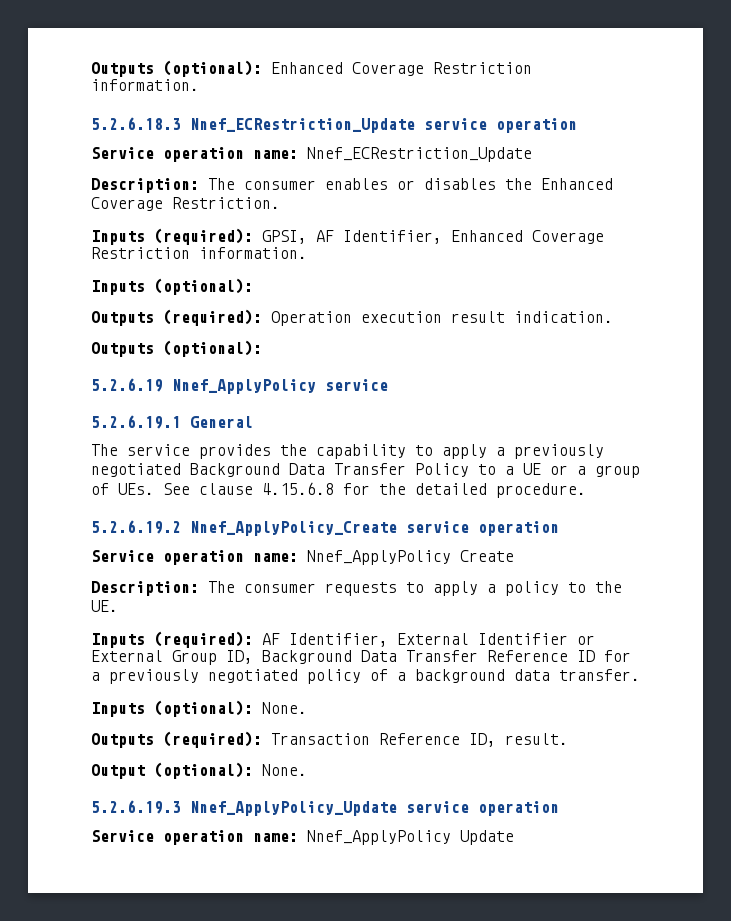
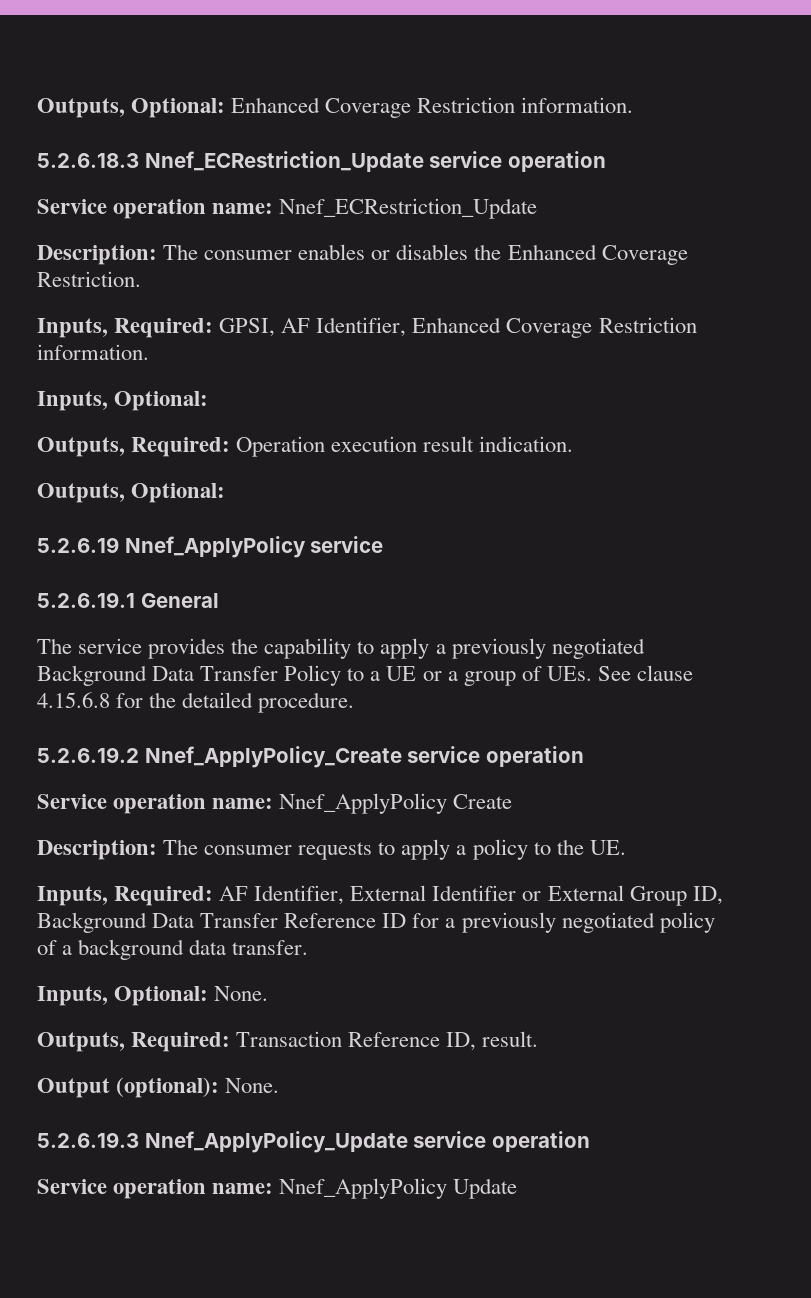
[91,60,262,77] Outputs (optional): -> [37,98,226,118] Outputs, Optional:
[91,228,253,245] Inputs (required): -> [37,318,214,338] Inputs, Required:
[91,278,253,295] [91,309,262,326] Inputs (optional): // Outputs (required): -> [37,391,209,411] [37,437,231,457] Inputs, Optional: // Outputs, Required:
[91,340,262,357] Outputs (optional): -> [37,483,226,503] Outputs, Optional:
[91,631,253,648] Inputs (required): -> [37,886,214,906] Inputs, Required:
[91,700,307,717] [91,731,262,748] Inputs (optional): None. // Outputs (required): -> [37,986,269,1006] [37,1032,231,1052] Inputs, Optional: None. // Outputs, Required:

